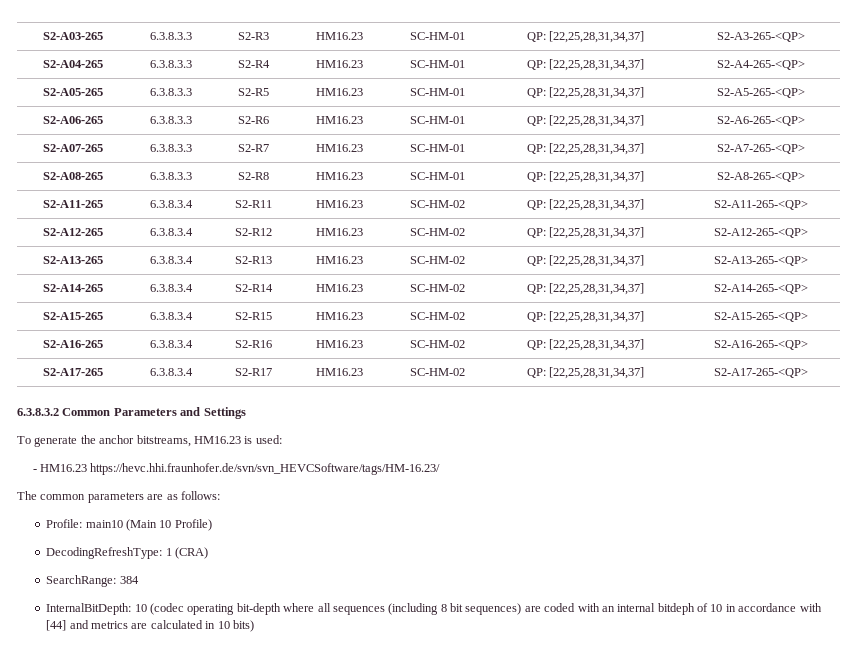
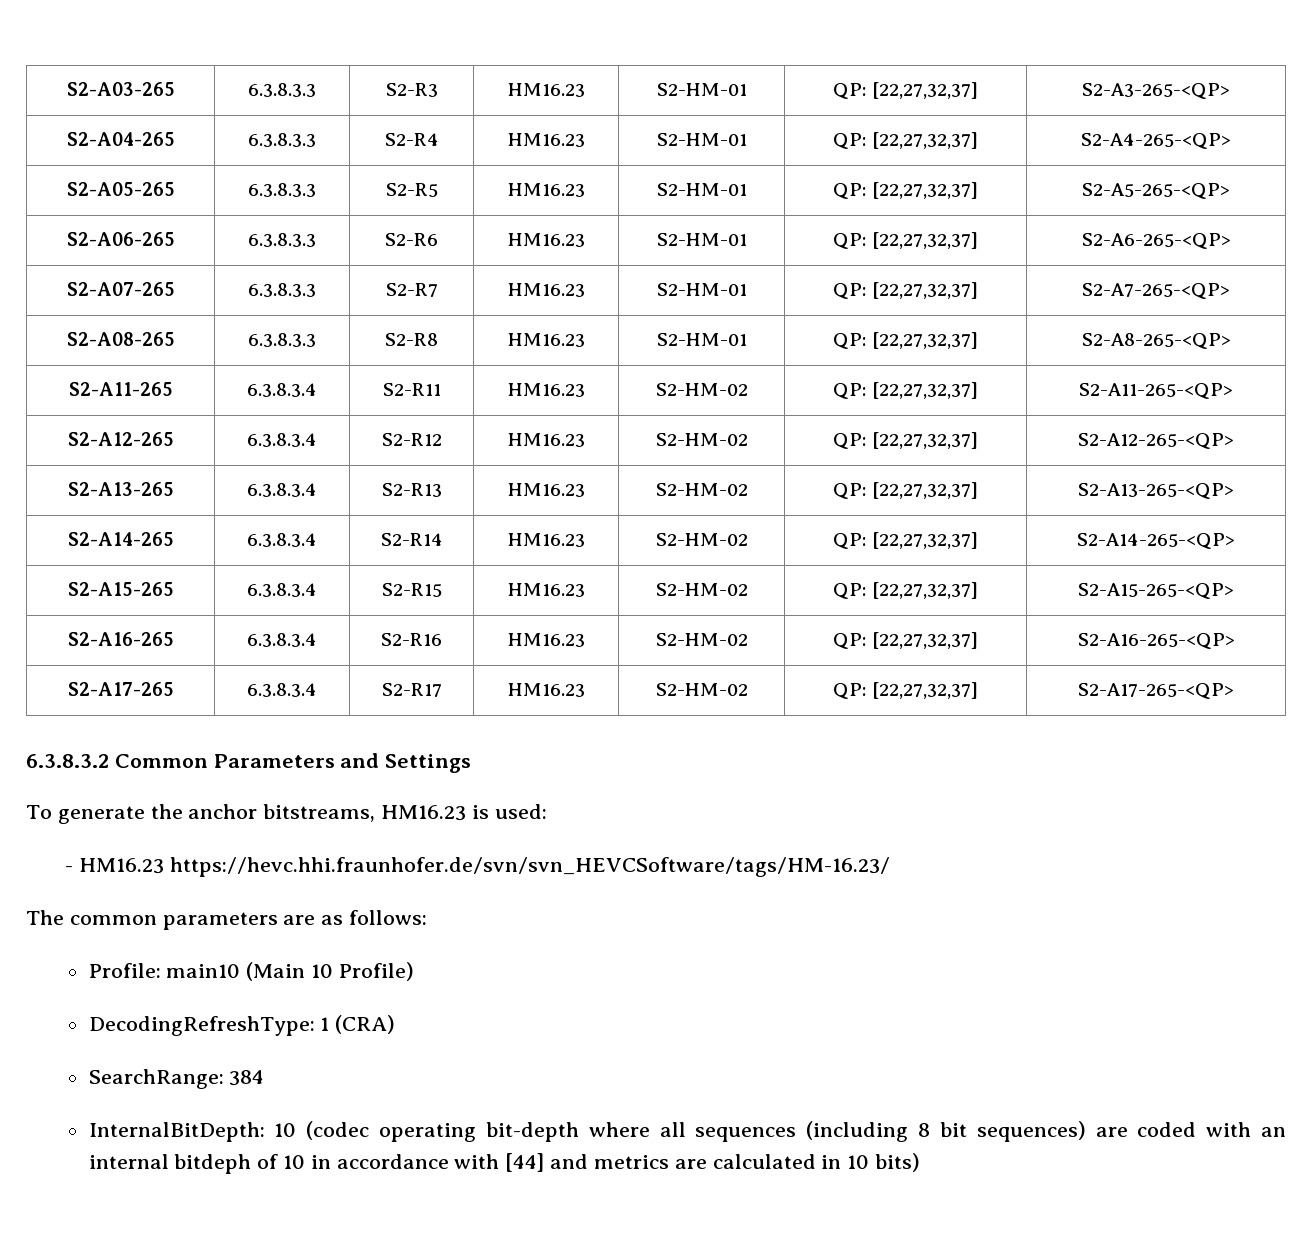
[410,32,465,40] [526,31,645,43] SC-HM-01 | QP: [22,25,28,31,34,37] -> [656,83,747,96] [833,82,978,99] S2-HM-01 | QP: [22,27,32,37]
[410,60,465,68] [526,59,645,71] SC-HM-01 | QP: [22,25,28,31,34,37] -> [656,133,747,146] [833,132,978,149] S2-HM-01 | QP: [22,27,32,37]
[410,88,465,96] [526,87,645,99] SC-HM-01 | QP: [22,25,28,31,34,37] -> [656,183,747,196] [833,182,978,199] S2-HM-01 | QP: [22,27,32,37]
[410,116,465,124] [526,115,645,127] SC-HM-01 | QP: [22,25,28,31,34,37] -> [656,233,747,246] [833,232,978,249] S2-HM-01 | QP: [22,27,32,37]
[410,144,465,152] [526,143,645,155] SC-HM-01 | QP: [22,25,28,31,34,37] -> [656,283,747,296] [833,282,978,299] S2-HM-01 | QP: [22,27,32,37]
[410,172,465,180] [526,171,645,183] SC-HM-01 | QP: [22,25,28,31,34,37] -> [656,333,747,346] [833,332,978,349] S2-HM-01 | QP: [22,27,32,37]
[410,200,465,208] [526,199,645,211] SC-HM-02 | QP: [22,25,28,31,34,37] -> [655,383,748,396] [833,382,978,399] S2-HM-02 | QP: [22,27,32,37]
[410,228,465,236] [526,227,645,239] SC-HM-02 | QP: [22,25,28,31,34,37] -> [655,433,748,446] [833,432,978,449] S2-HM-02 | QP: [22,27,32,37]
[410,256,465,264] [526,255,645,267] SC-HM-02 | QP: [22,25,28,31,34,37] -> [655,483,748,496] [833,482,978,499] S2-HM-02 | QP: [22,27,32,37]
[410,284,465,292] [526,283,645,295] SC-HM-02 | QP: [22,25,28,31,34,37] -> [655,533,748,546] [833,532,978,549] S2-HM-02 | QP: [22,27,32,37]
[410,312,465,320] [526,311,645,323] SC-HM-02 | QP: [22,25,28,31,34,37] -> [655,583,748,596] [833,582,978,599] S2-HM-02 | QP: [22,27,32,37]
[410,340,465,348] [526,339,645,351] SC-HM-02 | QP: [22,25,28,31,34,37] -> [655,633,748,646] [833,632,978,649] S2-HM-02 | QP: [22,27,32,37]
[410,368,465,376] [526,367,645,379] SC-HM-02 | QP: [22,25,28,31,34,37] -> [655,683,748,696] [833,682,978,699] S2-HM-02 | QP: [22,27,32,37]

